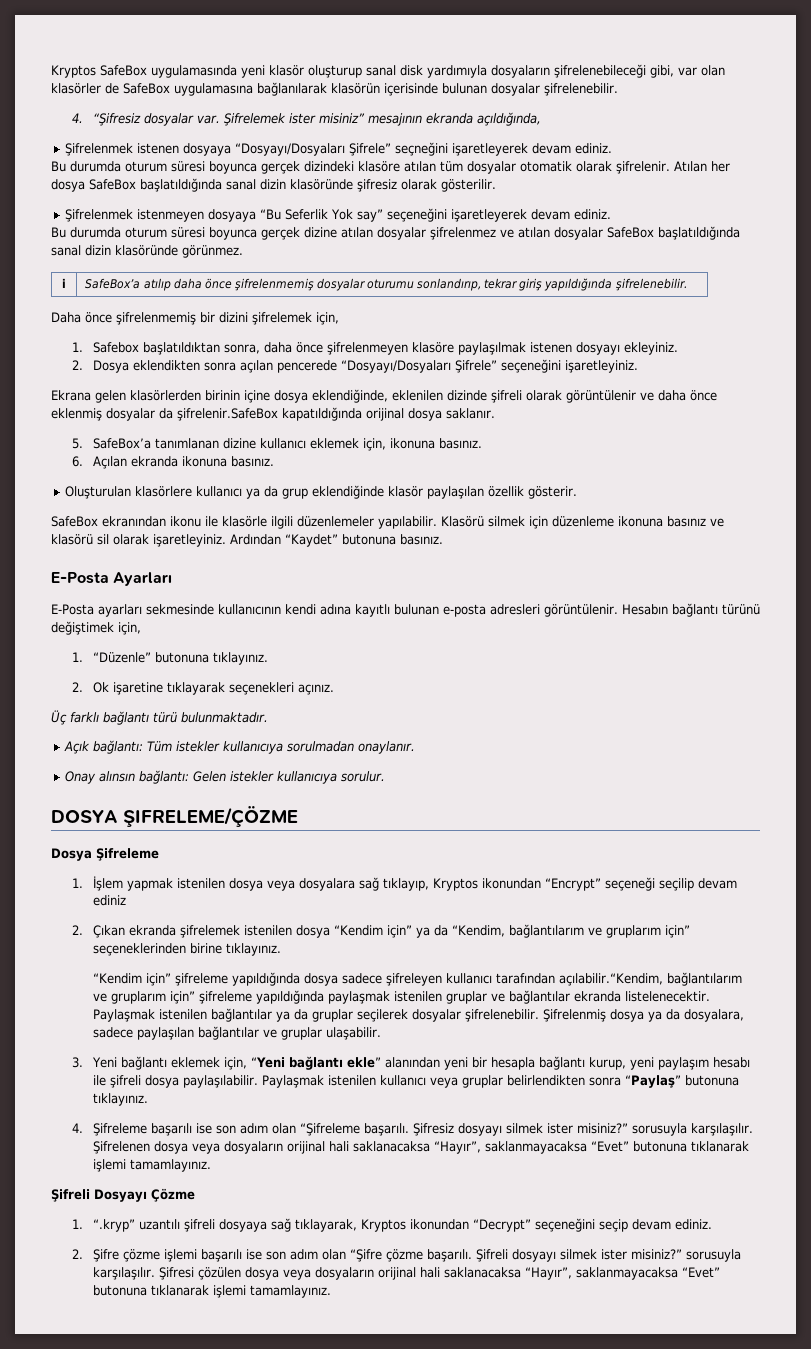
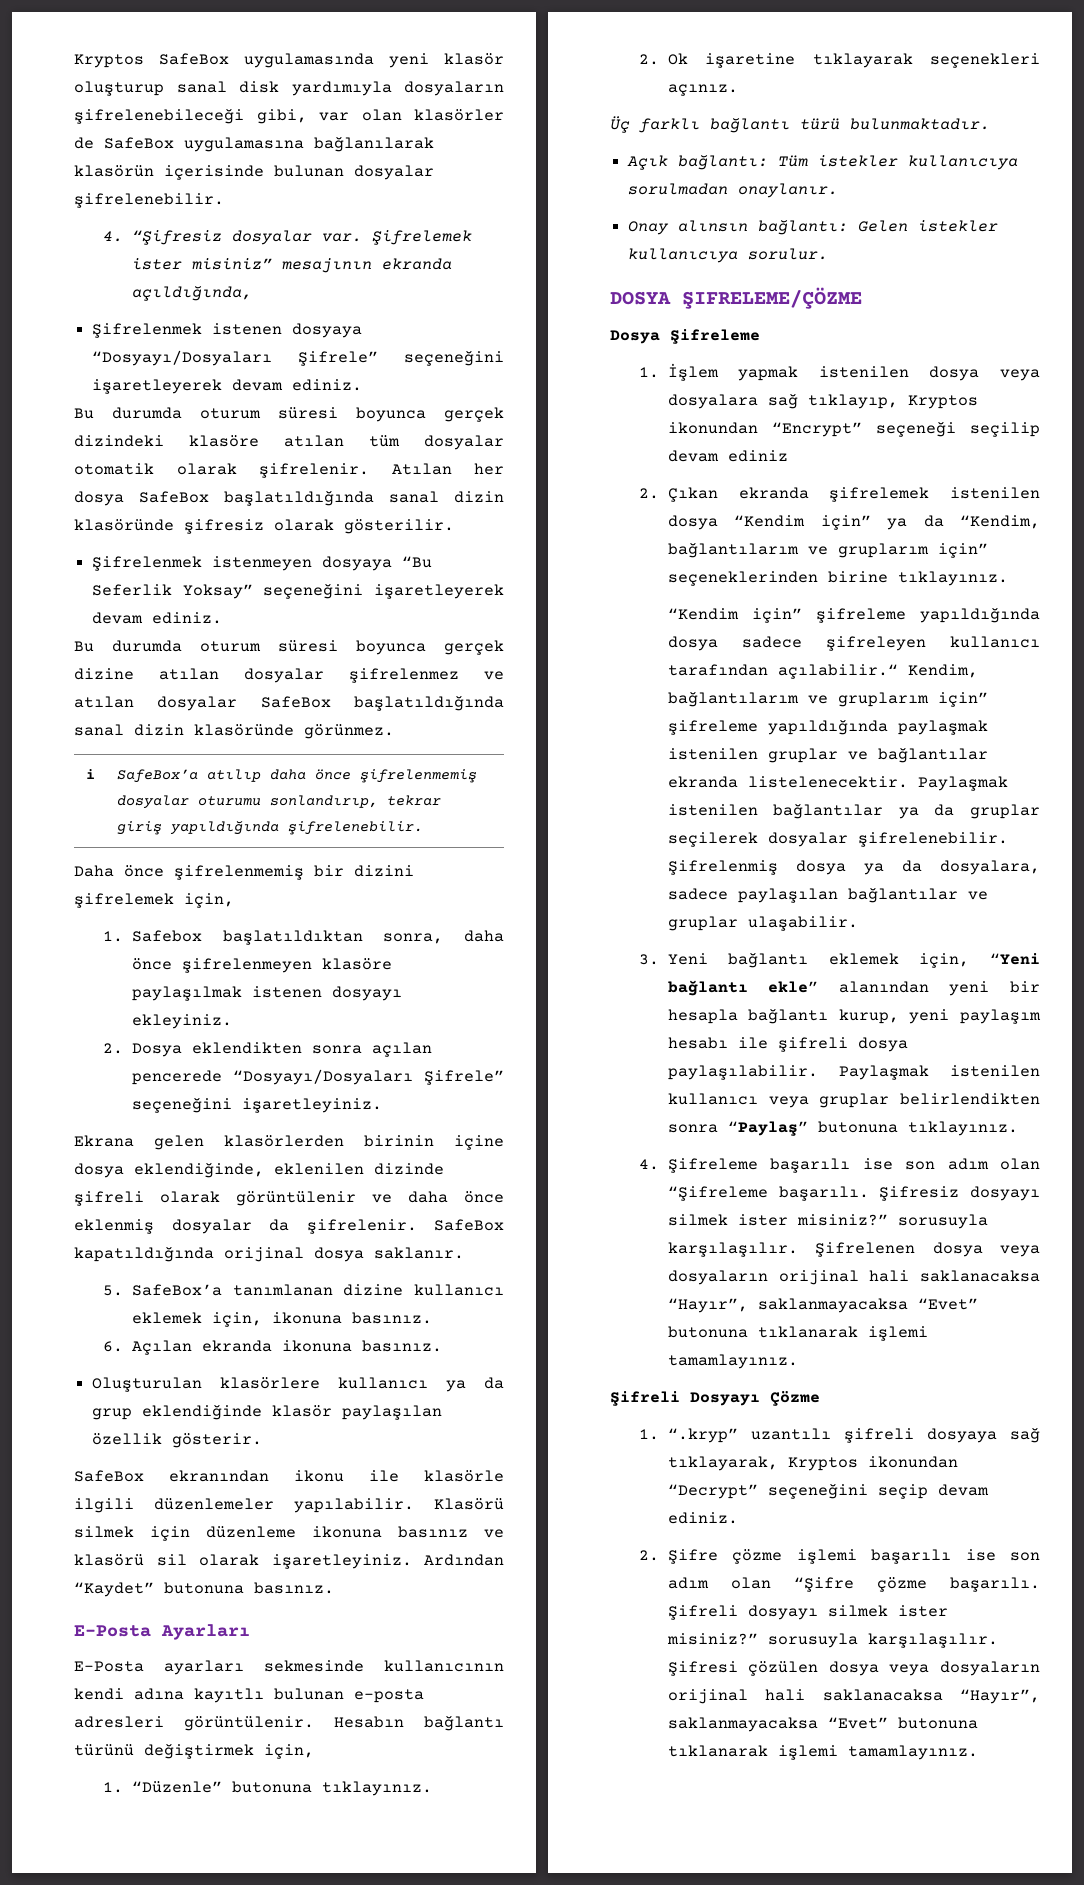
[395,142,449,156] seçneğini -> [404,350,505,366] seçeneğini
[331,209,384,222] Yok say” -> [182,584,253,599] Yoksay”
[177,408,278,421] şifrelenir.SafeBox -> [306,1219,504,1234] şifrelenir. SafeBox
[51,621,114,635] değiştimek -> [144,1743,254,1759] değiştirmek
[559,973,664,986] açılabilir.“Kendim, -> [777,664,978,679] açılabilir.“ Kendim,

